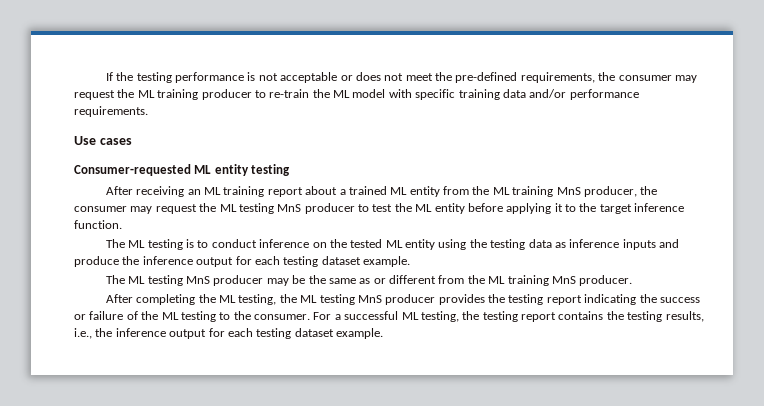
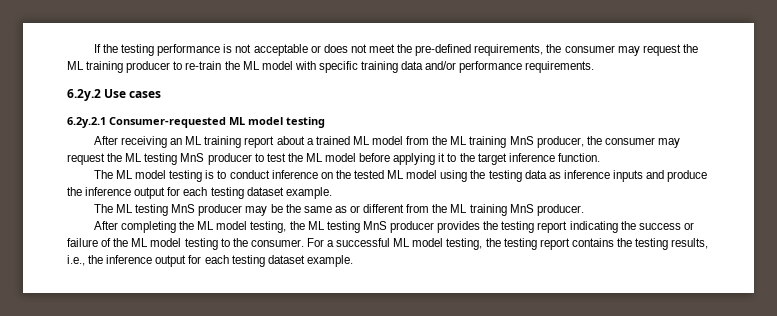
(148, 111) none -> [67,89,101,101] 6.2y.2
(132, 141) none -> [67,117,106,128] 6.2y.2.1
[214,164,249,176] entity -> [248,117,283,125] model
[409,186,440,197] entity -> [372,136,404,145] model
[434,203,465,214] entity -> [325,153,357,162] model
(146, 244) none -> [135,170,167,179] model
[405,239,436,250] entity -> [406,170,438,179] model
(237, 299) none -> [216,221,248,230] model
(179, 316) none -> [150,238,182,247] model
(419, 316) none -> [412,238,444,247] model

